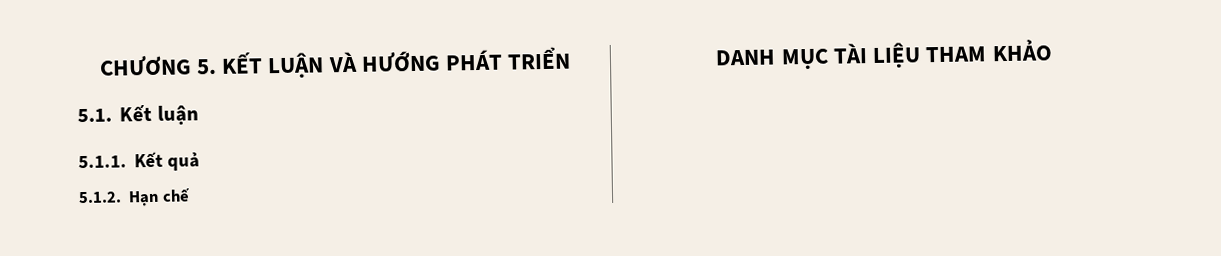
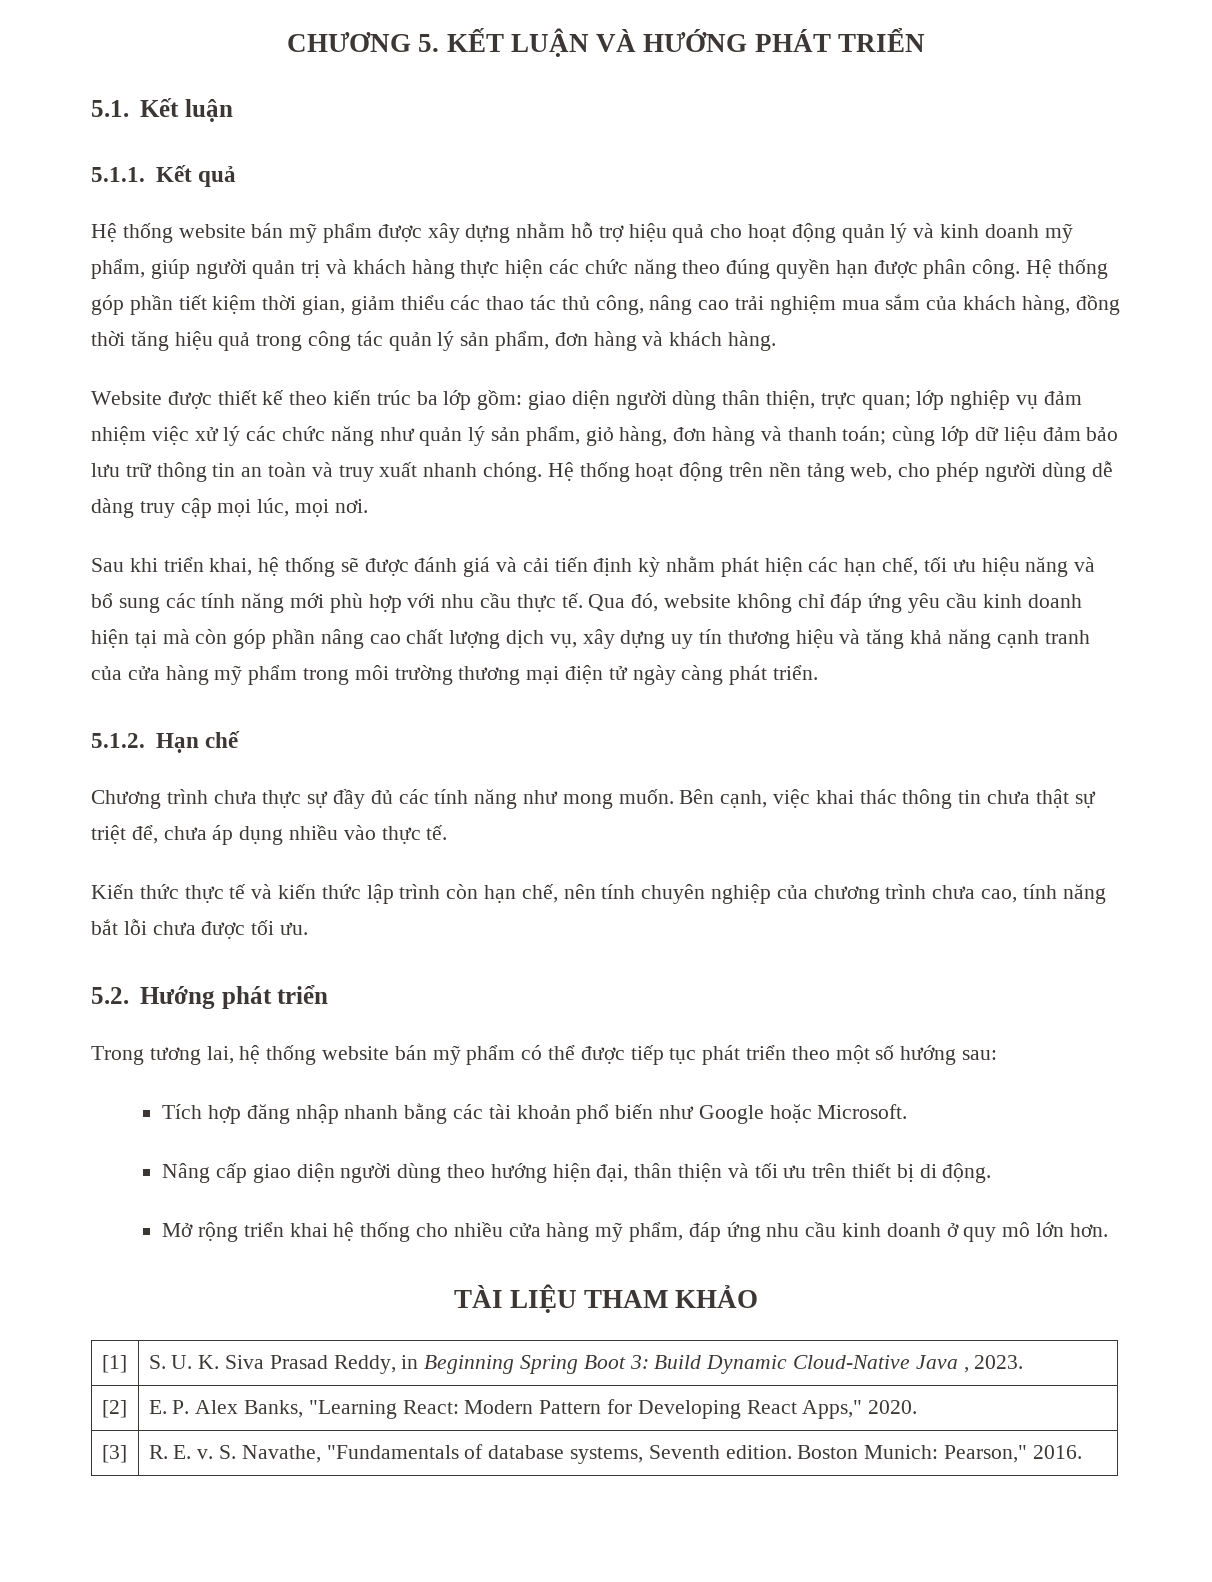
[78,188,191,207] [715,39,1053,70] 5.1.2. Hạn chế // DANH MỤC TÀI LIỆU THAM KHẢO -> [91,222,1073,243] [91,259,1108,279] [91,294,1120,315] [91,331,777,351] [91,390,1082,410] [91,426,1119,446] [91,461,1113,482] [91,498,368,518] [91,556,1096,577] [91,593,1082,613] [91,629,1090,649] [91,665,819,685] [91,731,240,753] [91,789,1096,809] [91,825,448,845] [91,884,1106,904] [91,919,309,939] [91,984,329,1009] [91,1045,998,1065] [162,1103,908,1124] [162,1163,992,1183] [162,1222,1108,1242] [453,1284,759,1313] [101,1355,127,1373] [148,1355,1024,1374] [101,1400,127,1418] [148,1399,918,1419] [101,1445,127,1463] [148,1444,1082,1464] Hệ thống website bán mỹ phẩm được xây dựng nhằm hỗ trợ hiệu quả cho hoạt động quản lý và kinh doanh mỹ phẩm, giúp người quản trị và khách hàng thực hiện các chức năng theo đúng quyền hạn được phân công. Hệ thống góp phần tiết kiệm thời gian, giảm thiểu các thao tác thủ công, nâng cao trải nghiệm mua sắm của khách hàng, đồng thời tăng hiệu quả trong công tác quản lý sản phẩm, đơn hàng và khách hàng. // Website được thiết kế theo kiến trúc ba lớp gồm: giao diện người dùng thân thiện, trực quan; lớp nghiệp vụ đảm nhiệm việc xử lý các chức năng như quản lý sản phẩm, giỏ hàng, đơn hàng và thanh toán; cùng lớp dữ liệu đảm bảo lưu trữ thông tin an toàn và truy xuất nhanh chóng. Hệ thống hoạt động trên nền tảng web, cho phép người dùng dễ dàng truy cập mọi lúc, mọi nơi. // Sau khi triển khai, hệ thống sẽ được đánh giá và cải tiến định kỳ nhằm phát hiện các hạn chế, tối ưu hiệu năng và bổ sung các tính năng mới phù hợp với nhu cầu thực tế. Qua đó, website không chỉ đáp ứng yêu cầu kinh doanh hiện tại mà còn góp phần nâng cao chất lượng dịch vụ, xây dựng uy tín thương hiệu và tăng khả năng cạnh tranh của cửa hàng mỹ phẩm trong môi trường thương mại điện tử ngày càng phát triển. // 5.1.2. Hạn chế // Chương trình chưa thực sự đầy đủ các tính năng như mong muốn. Bên cạnh, việc khai thác thông tin chưa thật sự triệt để, chưa áp dụng nhiều vào thực tế. // Kiến thức thực tế và kiến thức lập trình còn hạn chế, nên tính chuyên nghiệp của chương trình chưa cao, tính năng bắt lỗi chưa được tối ưu. // 5.2. Hướng phát triển // Trong tương lai, hệ thống website bán mỹ phẩm có thể được tiếp tục phát triển theo một số hướng sau: // Tích hợp đăng nhập nhanh bằng các tài khoản phổ biến như Google hoặc Microsoft. // Nâng cấp giao diện người dùng theo hướng hiện đại, thân thiện và tối ưu trên thiết bị di động. // Mở rộng triển khai hệ thống cho nhiều cửa hàng mỹ phẩm, đáp ứng nhu cầu kinh doanh ở quy mô lớn hơn. // TÀI LIỆU THAM KHẢO // [1] | S. U. K. Siva Prasad Reddy, in Beginning Spring Boot 3: Build Dynamic Cloud-Native Java , 2023. // [2] | E. P. Alex Banks, "Learning React: Modern Pattern for Developing React Apps," 2020. // [3] | R. E. v. S. Navathe, "Fundamentals of database systems, Seventh edition. Boston Munich: Pearson," 2016.

